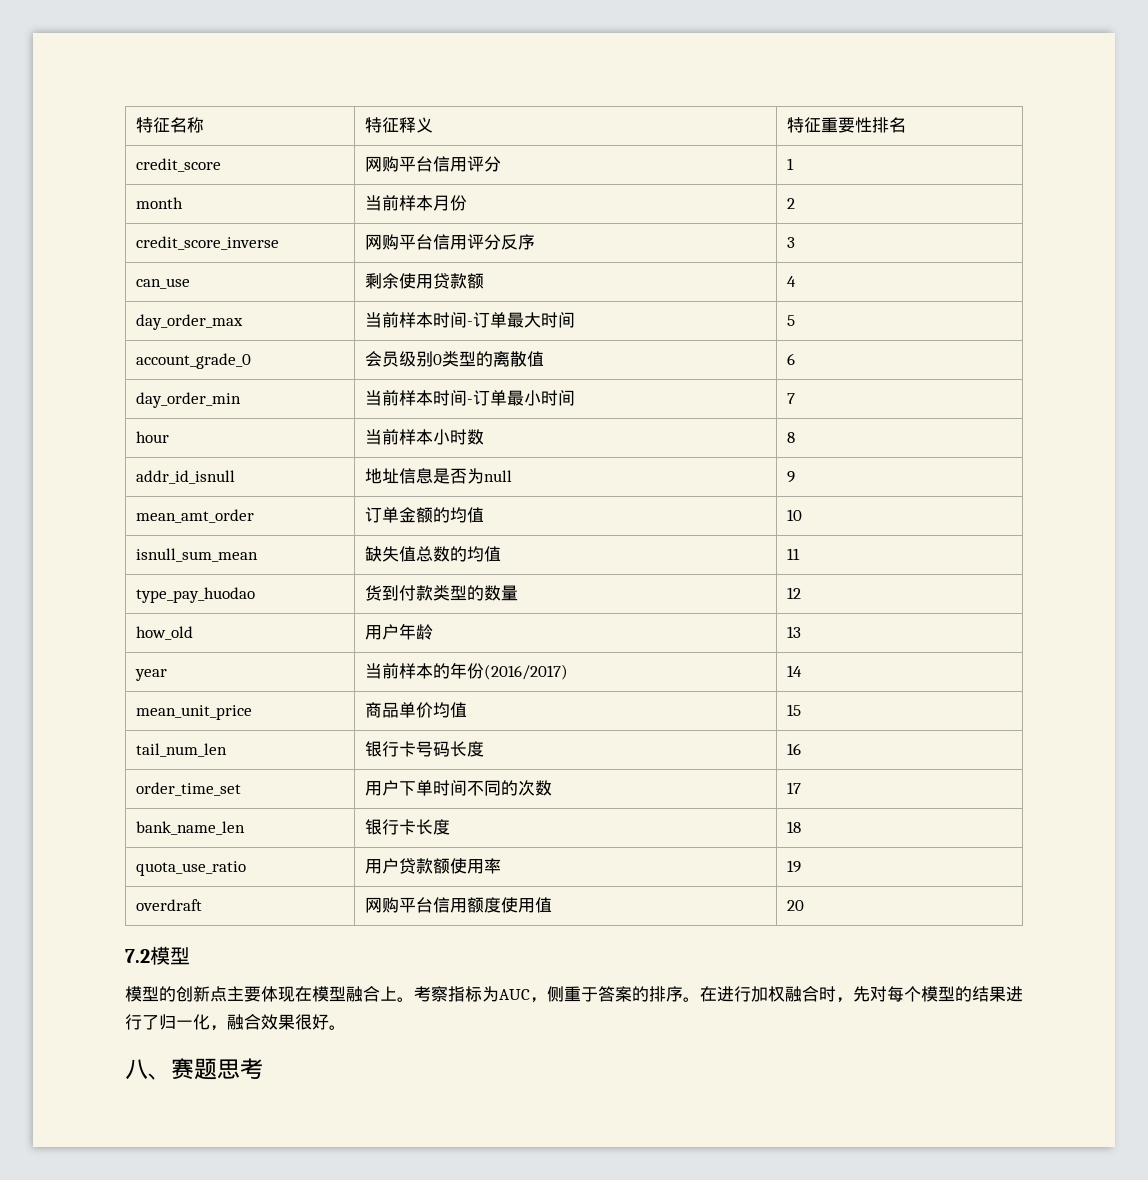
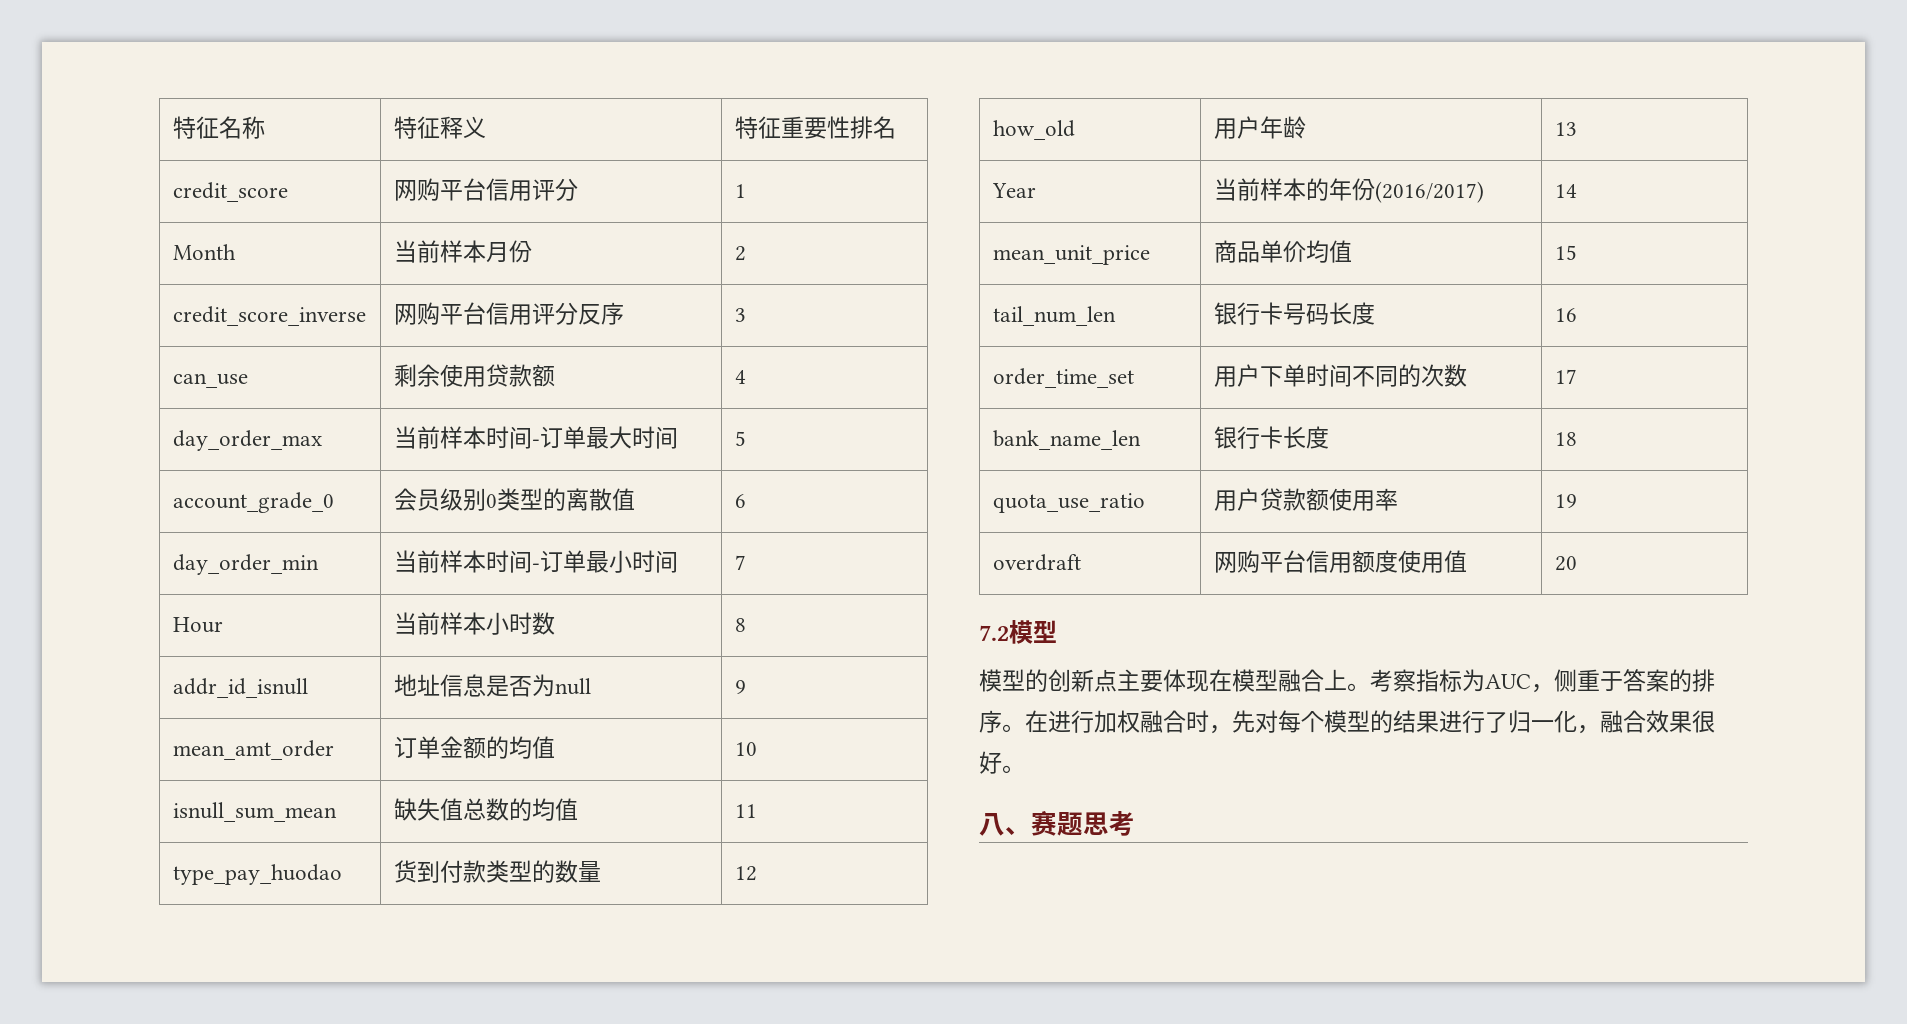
[135,197,183,209] month -> [172,244,236,260] Month
[135,431,169,443] hour -> [172,617,223,633] Hour
[134,669,167,681] year -> [991,183,1036,198] Year

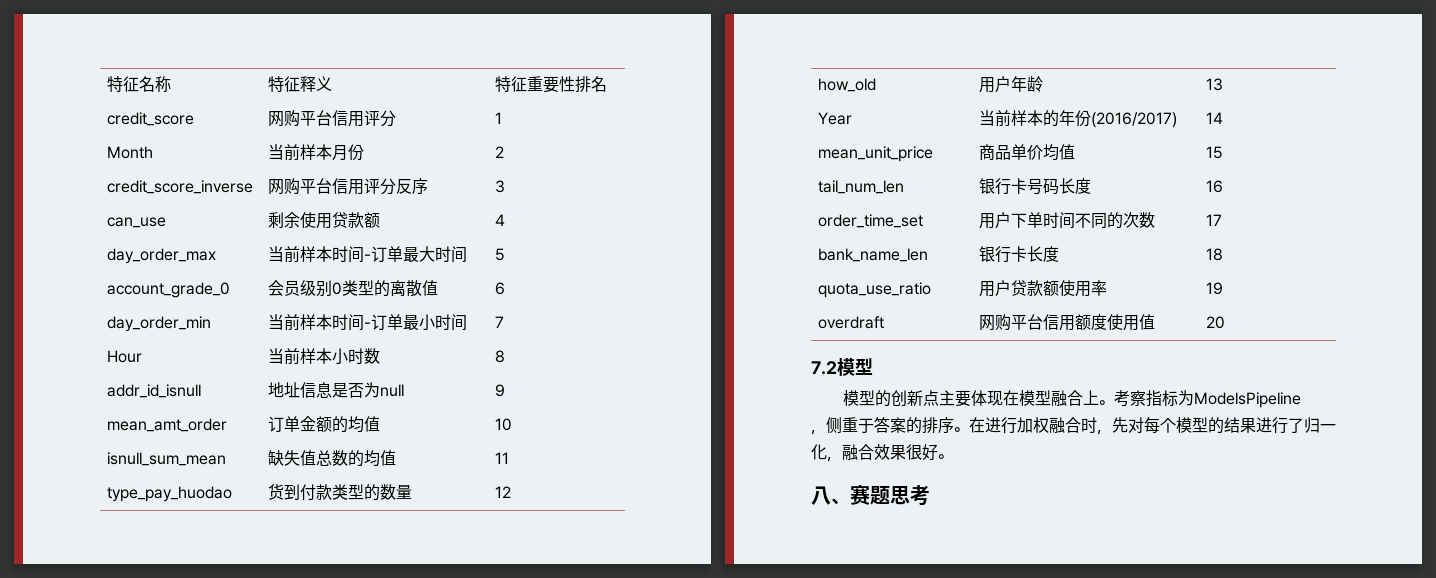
[1485,674,1531,689] AUC -> [1194,392,1302,408] ModelsPipeline //

